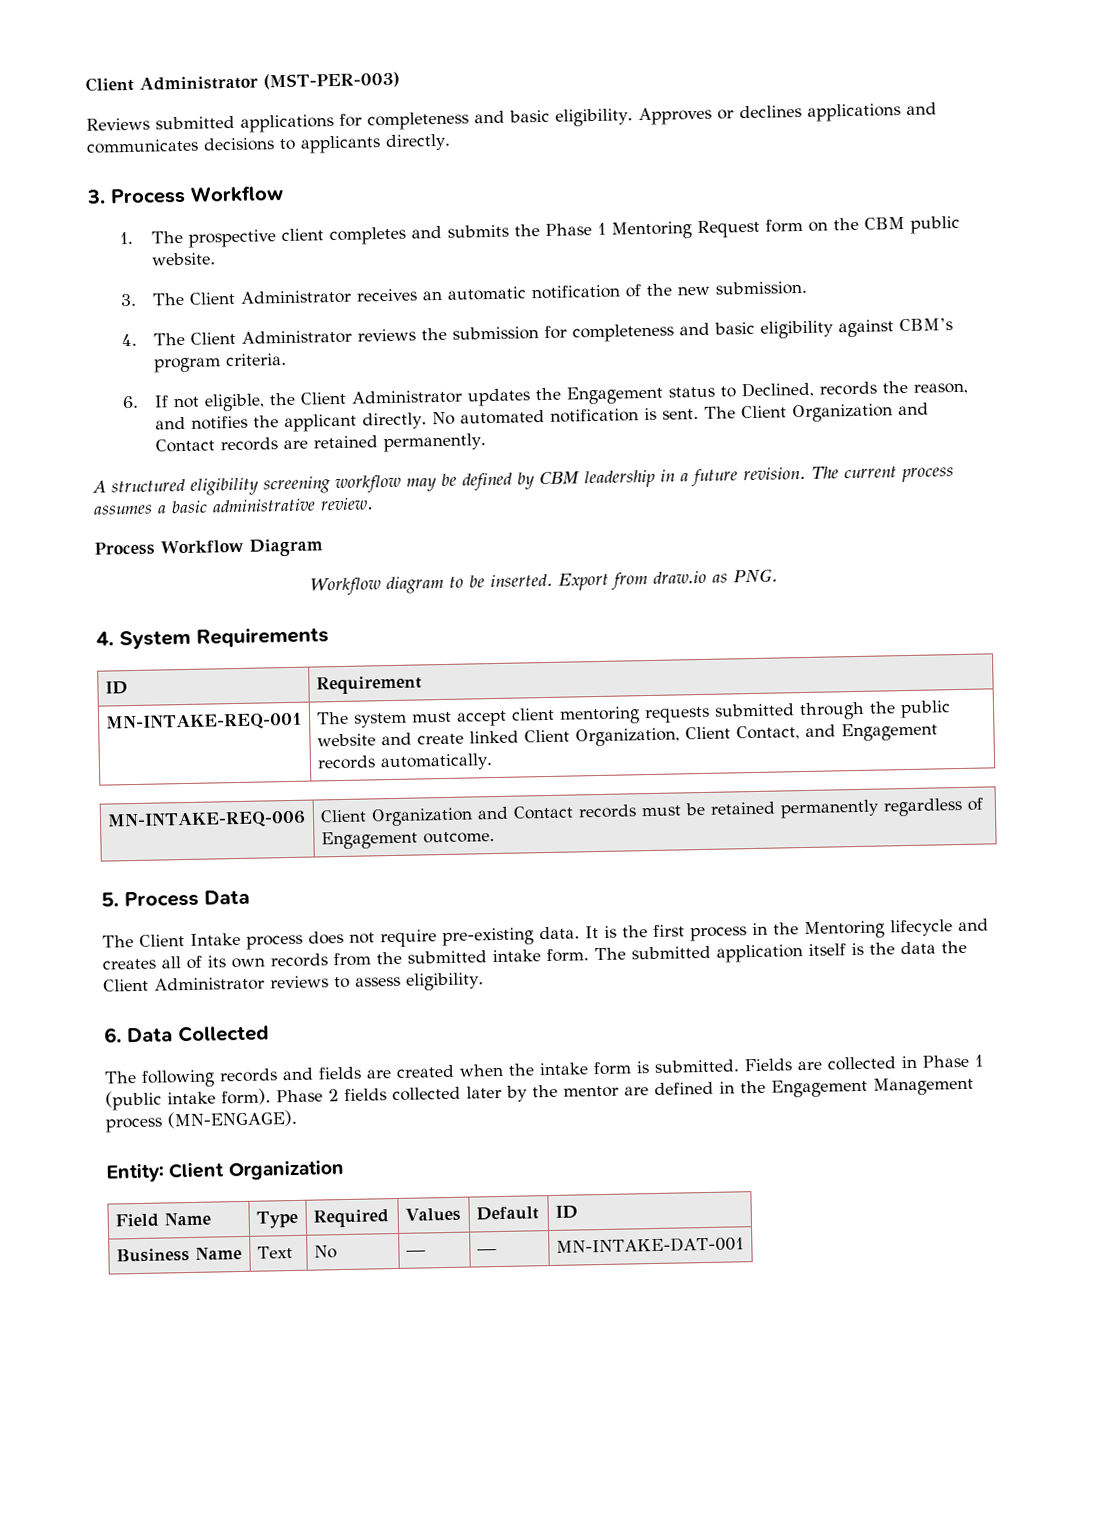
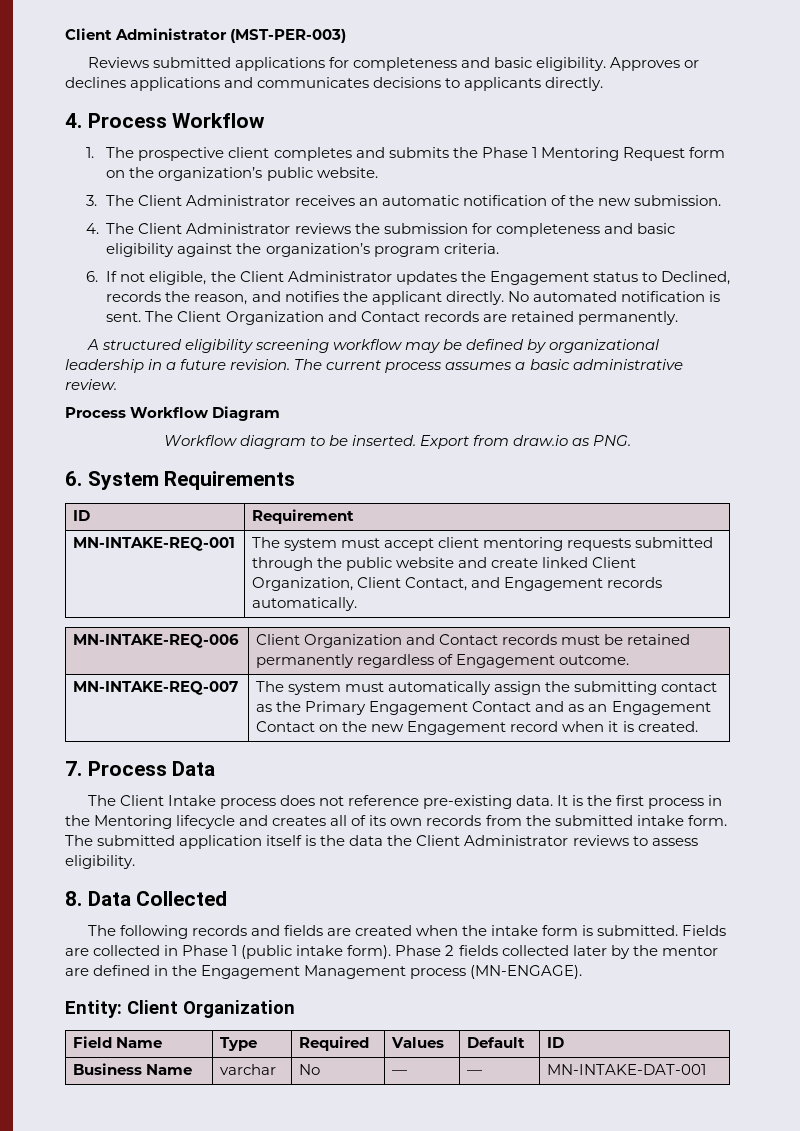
[86,189,106,204] 3. -> [65,113,82,128] 4.
[863,216,905,230] CBM -> [158,167,263,181] organization’s
[898,318,953,332] CBM’s -> [236,243,370,257] the organization’s
[539,471,580,485] CBM -> [549,339,660,353] organizational
[96,631,114,646] 4. -> [65,471,82,486] 6.
[101,892,119,907] // 5. -> [73,681,239,695] [256,681,718,695] [256,701,711,715] [256,721,698,735] [65,761,82,776] // MN-INTAKE-REQ-007 | The system must automatically assign the submitting contact as the Primary Engagement Contact and as an Engagement Contact on the new Engagement record when it is created. // 7.
[380,929,437,948] require -> [348,795,420,806] reference
[104,1027,122,1043] 6. -> [65,891,82,906] 8.
[256,1246,293,1259] Text -> [220,1064,277,1075] varchar

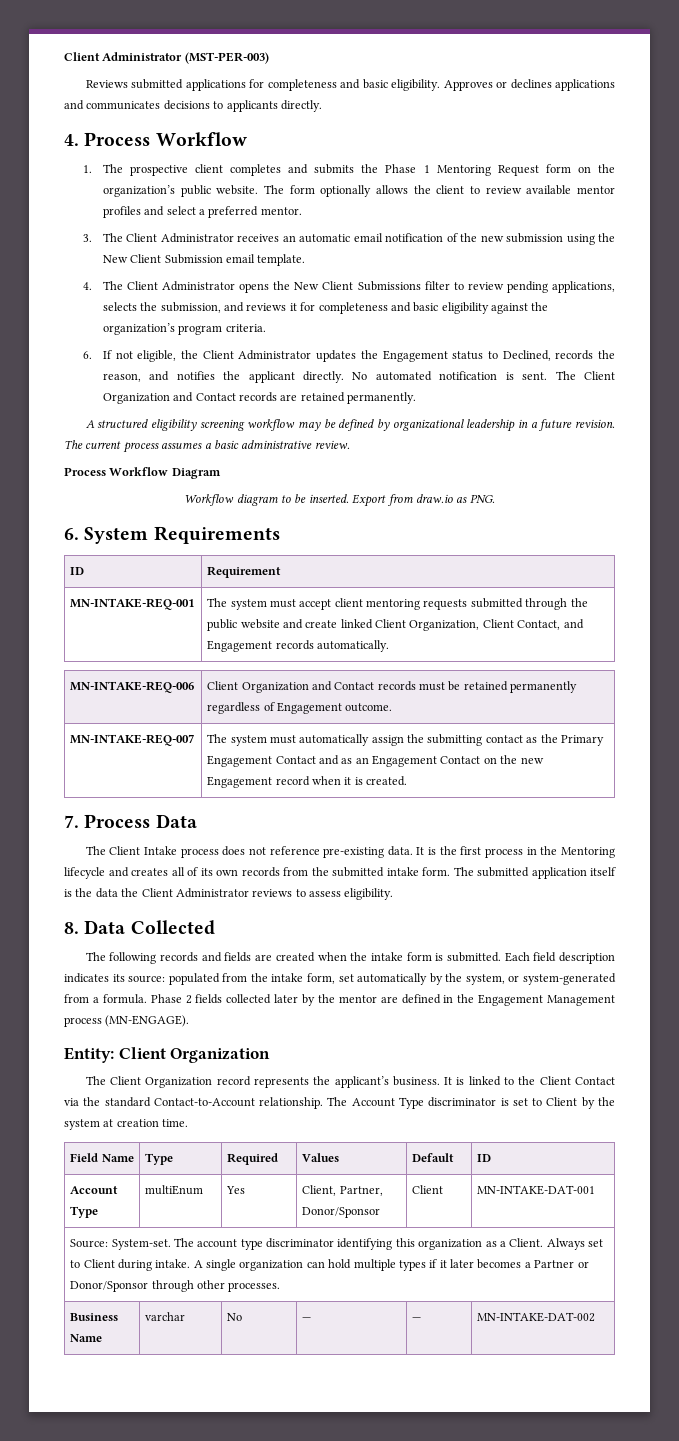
(378, 172) none -> [263,185,615,197] [102,206,302,218] The form optionally allows the client to review available mentor profiles and select a preferred mentor.
(459, 200) none -> [353,233,383,242] email
[633,195,721,206] [85,223,468,234] submission. // 4. The Client Administrator reviews the submission -> [506,233,615,245] [102,254,306,266] [83,281,615,293] [102,302,297,313] submission using the New Client Submission email template. // 4. The Client Administrator opens the New Client Submissions filter to review pending applications, selects the submission, and reviews it
[682,925,727,936] [65,945,392,959] Fields are collected in Phase 1 (public intake form). -> [504,952,615,964] [64,973,616,985] [64,994,147,1004] Each field description indicates its source: populated from the intake form, set automatically by the system, or system-generated from a formula.
(295, 1009) none -> [85,1076,616,1088] [64,1097,615,1109] [64,1119,189,1130] // The Client Organization record represents the applicant’s business. It is linked to the Client Contact via the standard Contact-to-Account relationship. The Account Type discriminator is set to Client by the system at creation time.
(565, 1042) none -> [70,1186,119,1194] [70,1206,99,1218] [145,1185,204,1195] [226,1186,246,1194] [302,1185,383,1196] [302,1207,381,1218] [412,1185,444,1194] [477,1185,596,1195] [70,1238,603,1250] [70,1259,589,1271] [70,1280,281,1292] // Account Type | multiEnum | Yes | Client, Partner, Donor/Sponsor | Client | MN-INTAKE-DAT-001 // Source: System-set. The account type discriminator identifying this organization as a Client. Always set to Client during intake. A single organization can hold multiple types if it later becomes a Partner or Donor/Sponsor through other processes.
[547,1064,707,1075] MN-INTAKE-DAT-001 -> [477,1312,596,1322] MN-INTAKE-DAT-002

